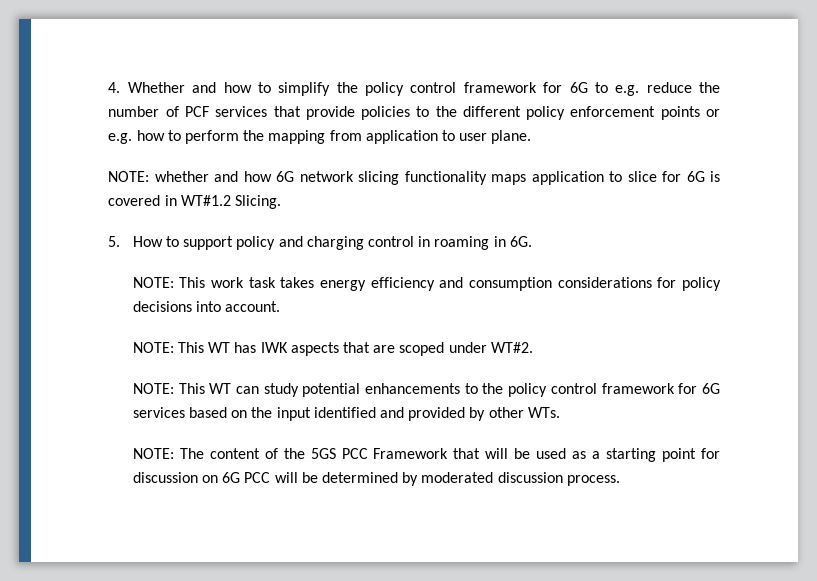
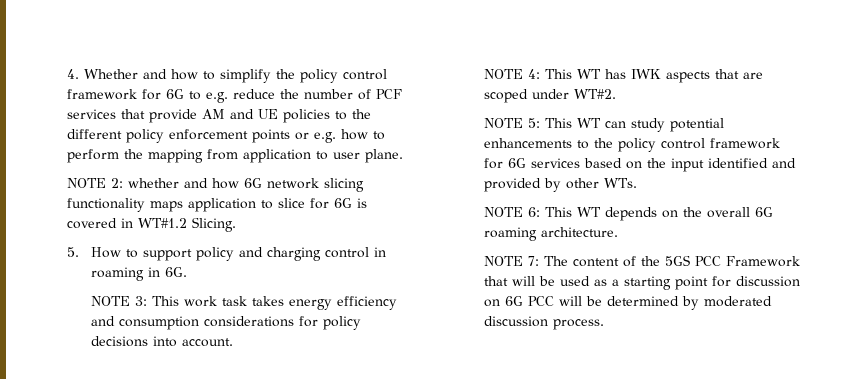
(355, 113) none -> [202,109,279,119] AM and UE
[108,171,150,182] NOTE: -> [67,178,124,188] NOTE 2:
[132,277,174,288] NOTE: -> [90,296,147,306] NOTE 3:
[132,342,174,353] NOTE: -> [483,69,540,79] NOTE 4:
[132,383,174,394] NOTE: -> [483,118,540,128] NOTE 5:
[132,448,174,459] NOTE: -> [483,207,773,221] [483,227,618,241] [483,256,539,266] NOTE 6: This WT depends on the overall 6G roaming architecture. // NOTE 7:

